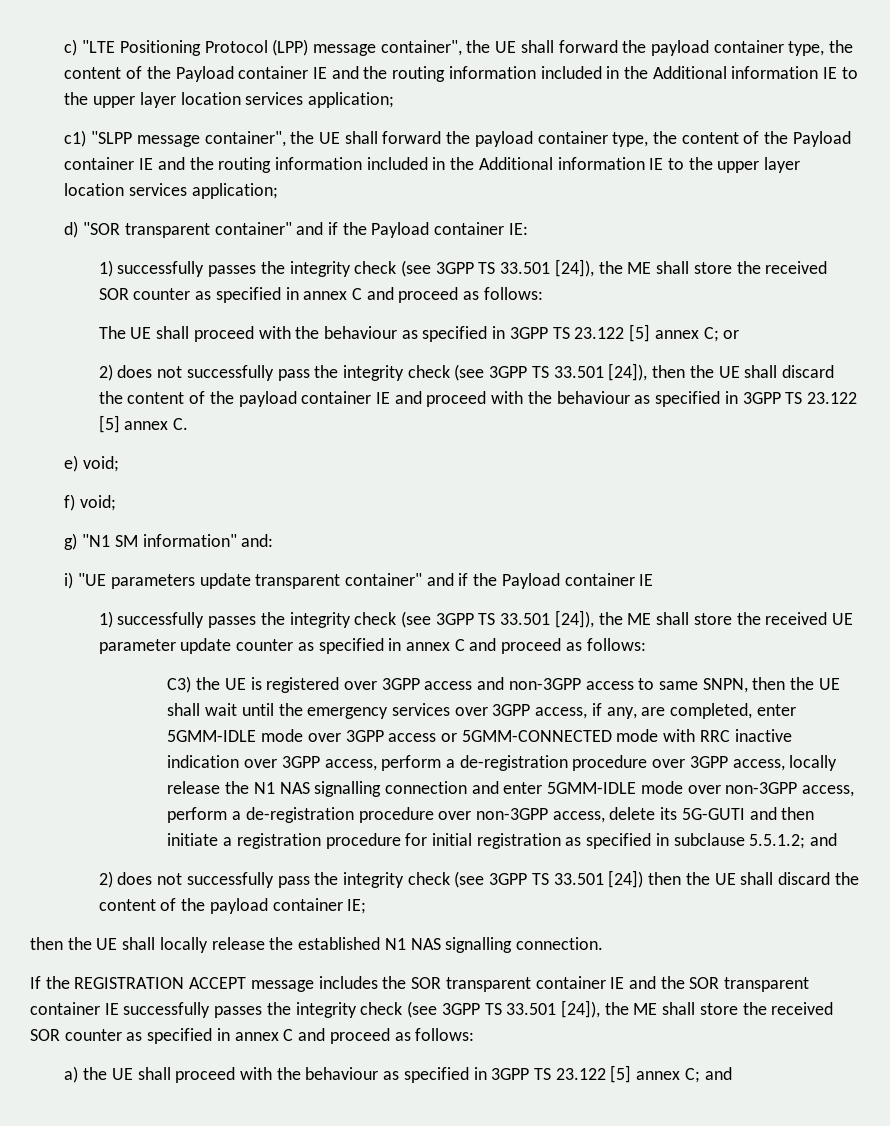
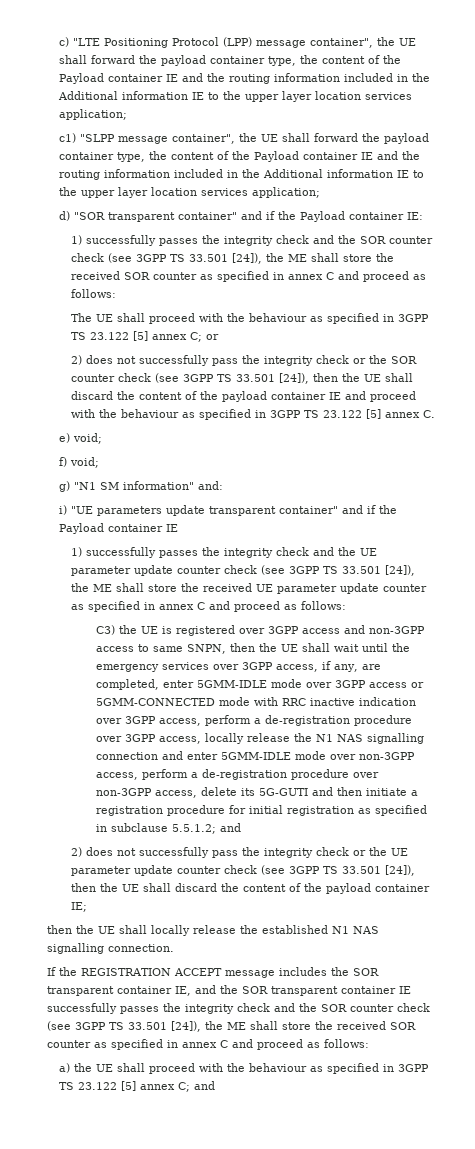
(397, 267) none -> [313,235,434,244] [71,253,105,262] and the SOR counter check
(450, 371) none -> [353,355,418,364] [71,373,152,382] or the SOR counter check
(397, 618) none -> [313,547,378,556] [71,565,258,576] and the UE parameter update counter check
[454,870,644,888] (see 3GPP TS 33.501 [24]) -> [353,847,409,856] [71,865,416,876] or the UE parameter update counter check (see 3GPP TS 33.501 [24]),
[610,977,625,989] IE -> [175,986,191,996] IE,
(403, 1008) none -> [274,1003,430,1012] and the SOR counter check

